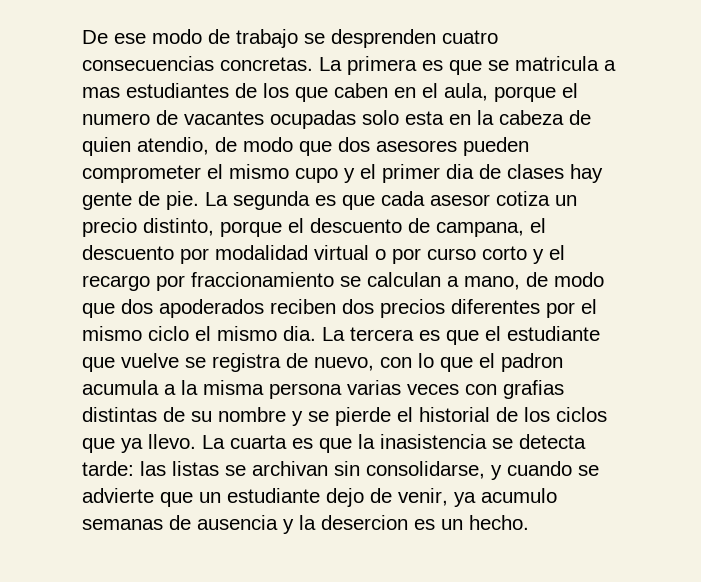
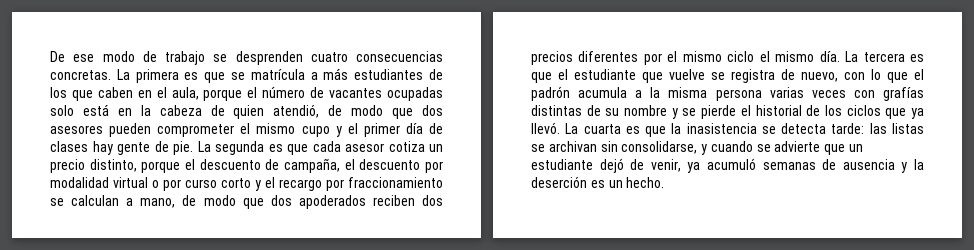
[515,56,616,71] [82,87,120,98] matricula a mas -> [250,68,349,80] matrícula a más
[82,113,150,125] numero -> [262,87,306,98] número
[405,111,444,125] esta -> [82,104,109,116] está
[137,137,209,155] atendio, -> [273,104,320,118] atendió,
[446,164,474,179] dia -> [405,123,423,134] día
[436,222,524,237] campana, -> [284,158,340,173] campaña,
[283,326,316,341] dia. -> [819,51,840,62] día.
[501,353,563,372] padron -> [531,86,570,101] padrón
[503,380,564,399] grafias -> [883,87,924,101] grafías
[148,434,196,449] llevo. -> [531,122,560,134] llevó.
[326,488,364,507] dejo -> [599,158,624,173] dejó
[481,488,557,503] acumulo -> [707,158,756,170] acumuló
[321,515,408,530] desercion -> [531,176,587,188] deserción

